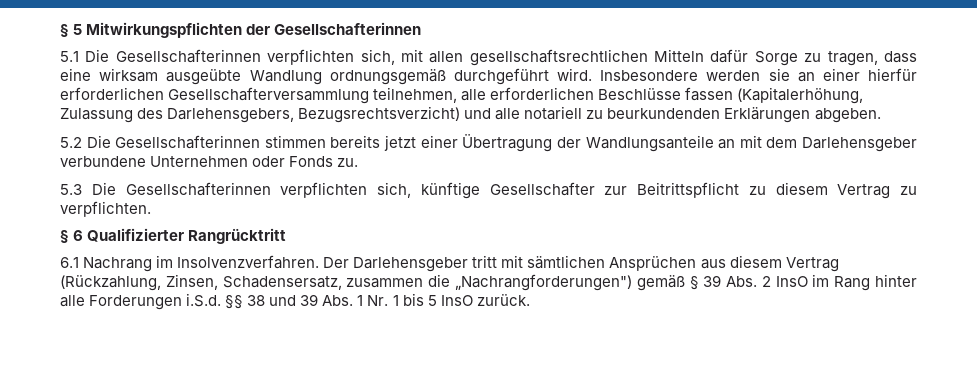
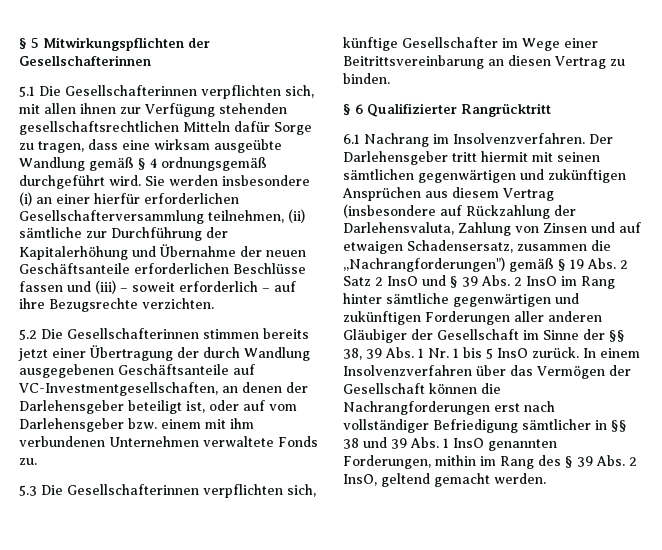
(464, 57) none -> [80,103,287,117] ihnen zur Verfügung stehenden
[329,68,790,85] ordnungsgemäß durchgeführt wird. Insbesondere werden sie -> [89,157,267,171] [19,175,310,189] [19,192,32,206] gemäß § 4 ordnungsgemäß durchgeführt wird. Sie werden insbesondere (i)
[461,87,864,104] [60,106,881,123] alle erforderlichen Beschlüsse fassen (Kapitalerhöhung, Zulassung des Darlehensgebers, Bezugsrechtsverzicht) und alle notariell zu beurkundenden Erklärungen abgeben. -> [288,209,305,223] [19,227,228,241] [19,244,306,260] [19,263,306,274] [19,280,296,294] [19,298,214,312] (ii) sämtliche zur Durchführung der Kapitalerhöhung und Übernahme der neuen Geschäftsanteile erforderlichen Beschlüsse fassen und (iii) – soweit erforderlich – auf ihre Bezugsrechte verzichten.
[585,135,918,152] [60,156,286,167] Wandlungsanteile an mit dem Darlehensgeber verbundene Unternehmen oder -> [203,347,310,361] [19,364,255,378] [19,382,308,396] [19,400,297,414] [19,418,254,432] [19,436,274,447] durch Wandlung ausgegebenen Geschäftsanteile auf VC-Investmentgesellschaften, an denen der Darlehensgeber beteiligt ist, oder auf vom Darlehensgeber bzw. einem mit ihm verbundenen Unternehmen verwaltete
[604,182,828,198] zur Beitrittspflicht zu diesem -> [502,38,598,51] [343,55,551,69] im Wege einer Beitrittsvereinbarung an diesen
[60,201,151,217] verpflichten. -> [343,73,390,84] binden.
[501,255,839,272] [60,274,218,291] mit sämtlichen Ansprüchen aus diesem Vertrag (Rückzahlung, Zinsen, -> [481,151,600,162] [343,169,626,183] [342,187,554,201] [343,204,576,219] [343,222,641,236] [343,241,403,254] hiermit mit seinen sämtlichen gegenwärtigen und zukünftigen Ansprüchen aus diesem Vertrag (insbesondere auf Rückzahlung der Darlehensvaluta, Zahlung von Zinsen und auf etwaigen
(699, 283) none -> [570,258,628,269] [343,275,458,288] 19 Abs. 2 Satz 2 InsO und §
[60,293,297,310] alle Forderungen i.S.d. §§ 38 und -> [386,293,579,307] [343,311,602,325] [343,329,625,343] [343,348,362,360] sämtliche gegenwärtigen und zukünftigen Forderungen aller anderen Gläubiger der Gesellschaft im Sinne der §§ 38,
(530, 300) none -> [583,348,640,358] [343,365,631,379] [343,383,501,394] [343,401,555,415] [343,419,627,433] [343,437,557,451] [343,455,637,469] [343,473,546,487] In einem Insolvenzverfahren über das Vermögen der Gesellschaft können die Nachrangforderungen erst nach vollständiger Befriedigung sämtlicher in §§ 38 und 39 Abs. 1 InsO genannten Forderungen, mithin im Rang des § 39 Abs. 2 InsO, geltend gemacht werden.

